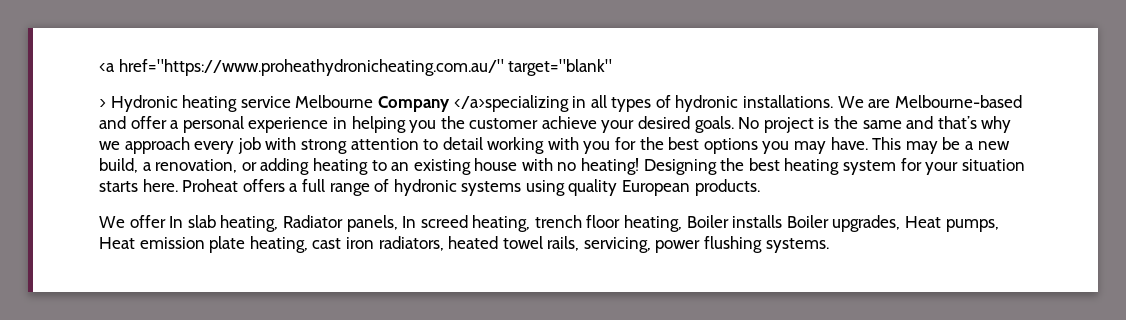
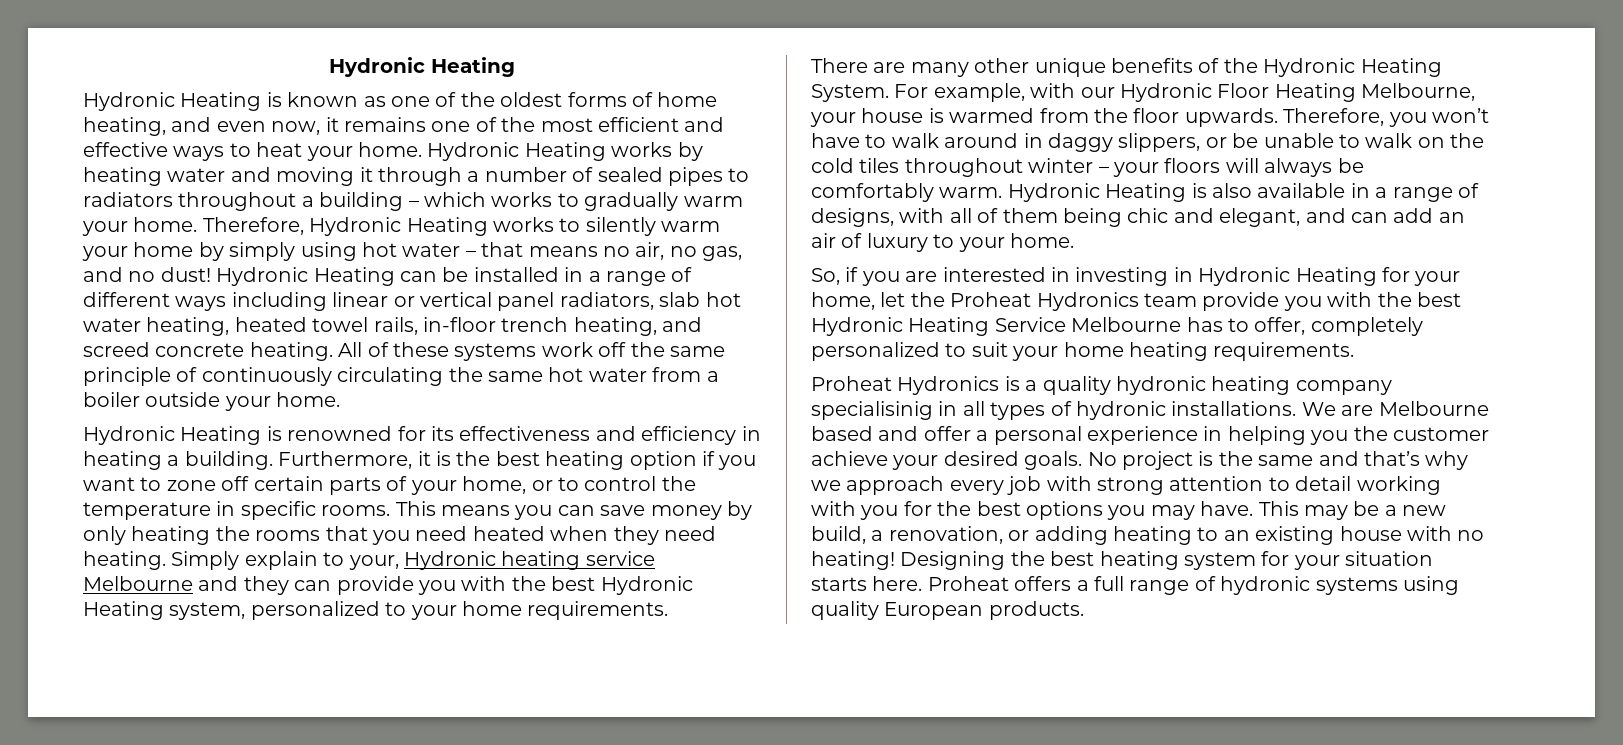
[99,59,613,76] [99,95,569,112] <a href="https://www.proheathydronicheating.com.au/" target="blank" // > Hydronic heating service Melbourne Company </a>specializing -> [329,57,515,77] [83,92,718,111] [83,117,725,136] [83,142,703,161] [83,167,750,186] [83,192,743,211] [82,217,721,236] [82,242,743,261] [83,267,693,286] [83,292,741,311] [83,317,703,336] [83,342,725,361] [83,367,719,386] [83,392,341,411] [83,426,761,445] [83,451,757,470] [83,476,696,495] [83,501,752,520] [83,526,716,545] [83,551,655,570] [83,576,693,595] [83,601,669,620] [811,58,1442,77] [811,83,1476,102] [810,108,1489,127] [811,133,1485,152] [811,158,1364,177] [811,183,1479,202] [811,208,1465,227] [811,233,1074,252] [811,267,1461,286] [811,292,1461,311] [811,317,1423,336] [811,342,1355,361] [811,376,1392,395] [811,401,933,420] Hydronic Heating // Hydronic Heating is known as one of the oldest forms of home heating, and even now, it remains one of the most efficient and effective ways to heat your home. Hydronic Heating works by heating water and moving it through a number of sealed pipes to radiators throughout a building – which works to gradually warm your home. Therefore, Hydronic Heating works to silently warm your home by simply using hot water – that means no air, no gas, and no dust! Hydronic Heating can be installed in a range of different ways including linear or vertical panel radiators, slab hot water heating, heated towel rails, in-floor trench heating, and screed concrete heating. All of these systems work off the same principle of continuously circulating the same hot water from a boiler outside your home. // Hydronic Heating is renowned for its effectiveness and efficiency in heating a building. Furthermore, it is the best heating option if you want to zone off certain parts of your home, or to control the temperature in specific rooms. This means you can save money by only heating the rooms that you need heated when they need heating. Simply explain to your, Hydronic heating service Melbourne and they can provide you with the best Hydronic Heating system, personalized to your home requirements. // There are many other unique benefits of the Hydronic Heating System. For example, with our Hydronic Floor Heating Melbourne, your house is warmed from the floor upwards. Therefore, you won’t have to walk around in daggy slippers, or be unable to walk on the cold tiles throughout winter – your floors will always be comfortably warm. Hydronic Heating is also available in a range of designs, with all of them being chic and elegant, and can add an air of luxury to your home. // So, if you are interested in investing in Hydronic Heating for your home, let the Proheat Hydronics team provide you with the best Hydronic Heating Service Melbourne has to offer, completely personalized to suit your home heating requirements. // Proheat Hydronics is a quality hydronic heating company specialisinig
[894,95,1022,108] Melbourne-based -> [1378,401,1489,416] [811,426,873,441] Melbourne based
[99,215,999,232] [99,236,829,253] // We offer In slab heating, Radiator panels, In screed heating, trench floor heating, Boiler installs Boiler upgrades, Heat pumps, Heat emission plate heating, cast iron radiators, heated towel rails, servicing, power flushing systems. -> (1084, 610) none

